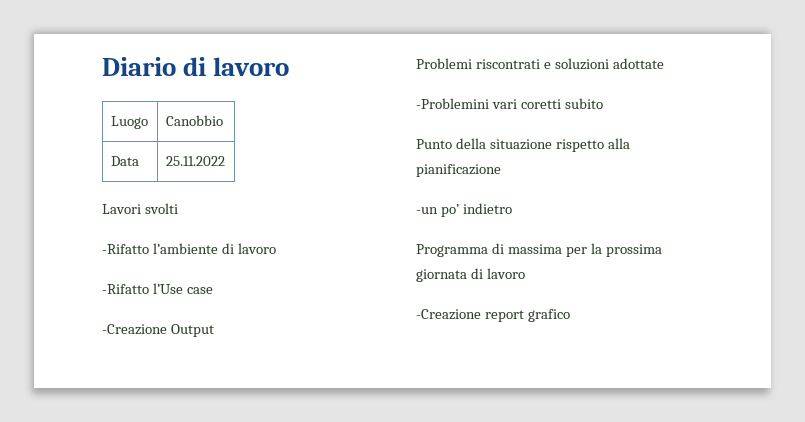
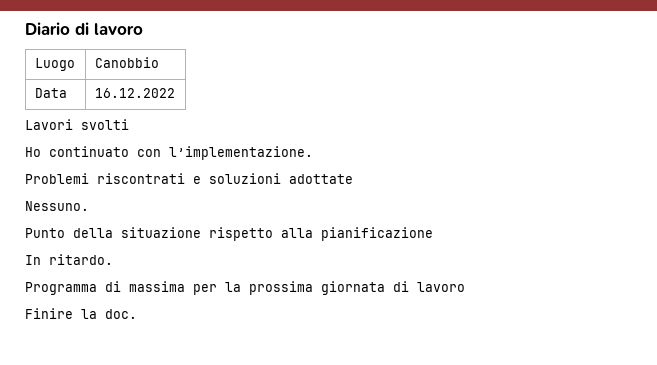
[165,156,225,166] 25.11.2022 -> [94,88,175,98] 16.12.2022
[102,243,276,254] [102,283,213,294] [102,324,214,337] -Rifatto l’ambiente di lavoro // -Rifatto l’Use case // -Creazione Output -> [25,146,313,160] Ho continuato con l’implementazione.
[416,98,603,109] -Problemini vari coretti subito -> [25,201,89,211] Nessuno.
[416,203,512,217] -un po’ indietro -> [25,254,113,265] In ritardo.
[416,309,570,322] -Creazione report grafico -> [25,308,137,319] Finire la doc.

